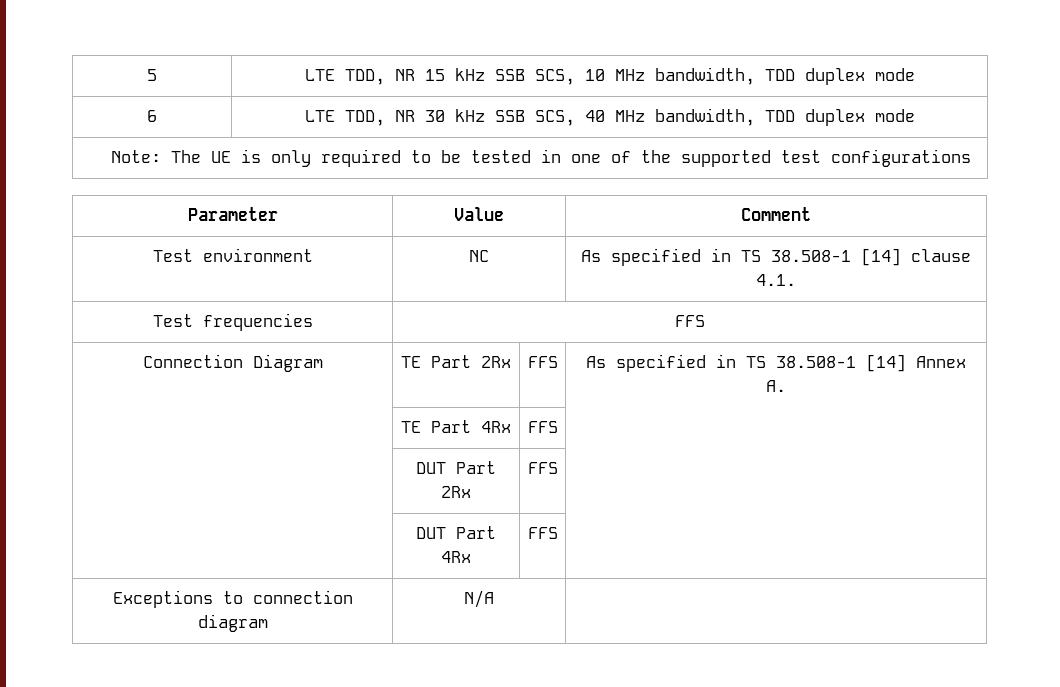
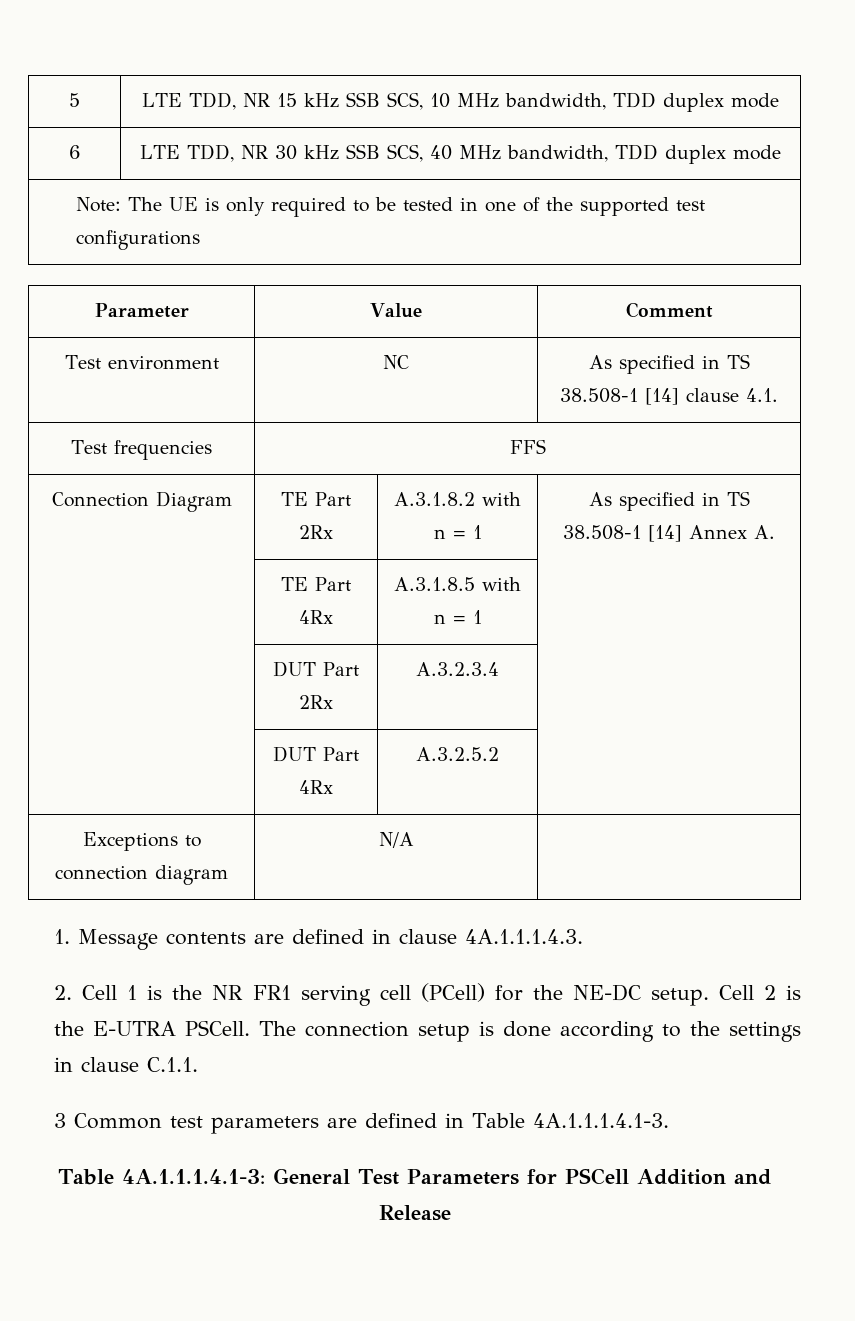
[527,356,558,368] FFS -> [394,492,521,506] [433,525,482,539] A.3.1.8.2 with n = 1
[527,421,558,433] FFS -> [394,577,521,591] [433,610,482,624] A.3.1.8.5 with n = 1
[527,462,558,474] FFS -> [416,662,499,676] A.3.2.3.4
[527,527,558,539] FFS -> [416,747,499,761] A.3.2.5.2
(494, 599) none -> [54,929,584,950] [54,983,801,1006] [54,1020,801,1042] [54,1057,199,1072] [54,1113,670,1134] [58,1168,771,1185] [378,1205,451,1221] // 1. Message contents are defined in clause 4A.1.1.1.4.3. // 2. Cell 1 is the NR FR1 serving cell (PCell) for the NE-DC setup. Cell 2 is the E-UTRA PSCell. The connection setup is done according to the settings in clause C.1.1. // 3 Common test parameters are defined in Table 4A.1.1.1.4.1-3. // Table 4A.1.1.1.4.1-3: General Test Parameters for PSCell Addition and Release

